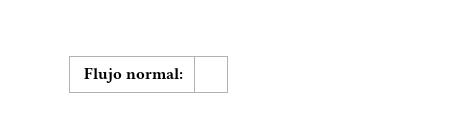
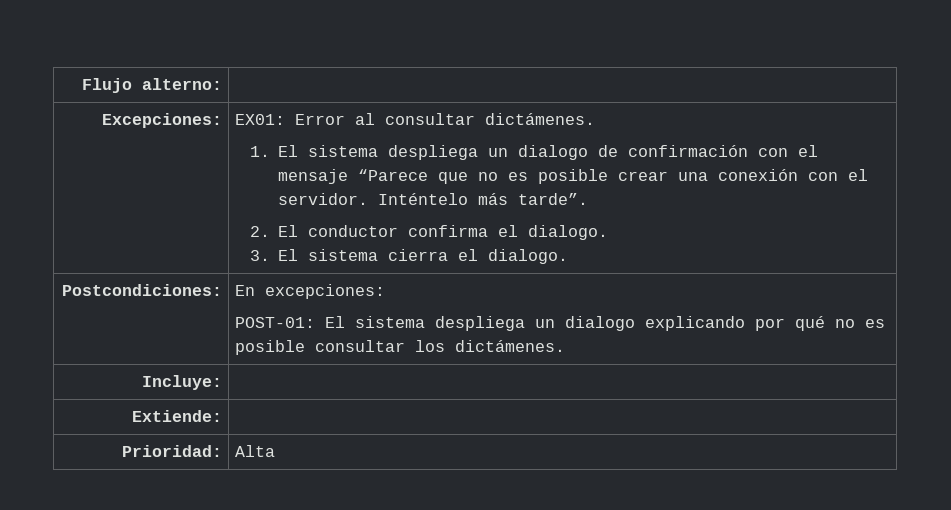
[126,68,184,79] normal: | -> [141,78,222,90] [101,113,222,128] [235,113,596,125] [249,145,818,160] [277,169,868,184] [277,193,588,205] [249,225,608,240] [249,249,568,264] [61,284,222,296] [235,284,386,299] [235,316,886,331] [235,340,566,355] [141,375,222,390] [131,410,222,422] [121,445,222,457] [235,445,276,457] alterno: | // Excepciones: | EX01: Error al consultar dictámenes. // 1. El sistema despliega un dialogo de confirmación con el mensaje “Parece que no es posible crear una conexión con el servidor. Inténtelo más tarde”. // 2. El conductor confirma el dialogo. // 3. El sistema cierra el dialogo. // Postcondiciones: | En excepciones: // POST-01: El sistema despliega un dialogo explicando por qué no es posible consultar los dictámenes. // Incluye: | // Extiende: | // Prioridad: | Alta

